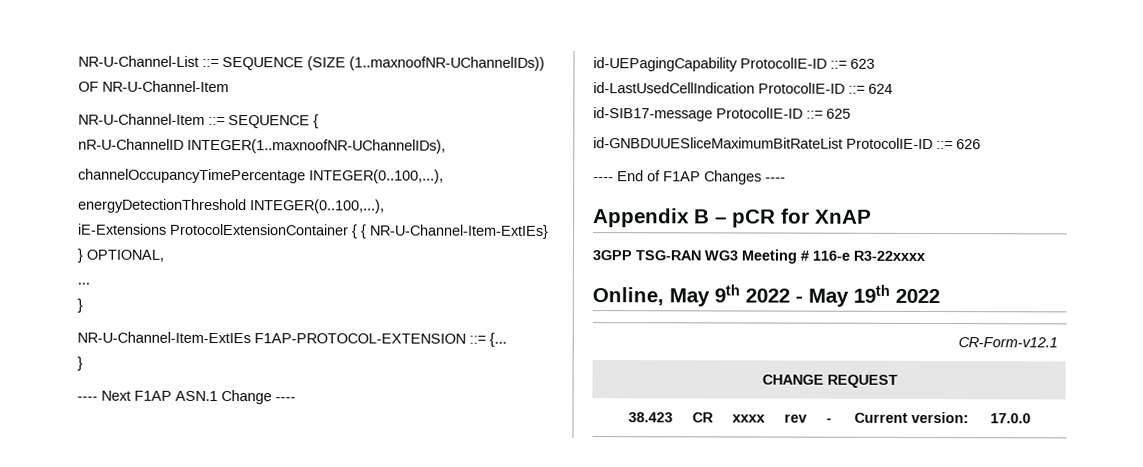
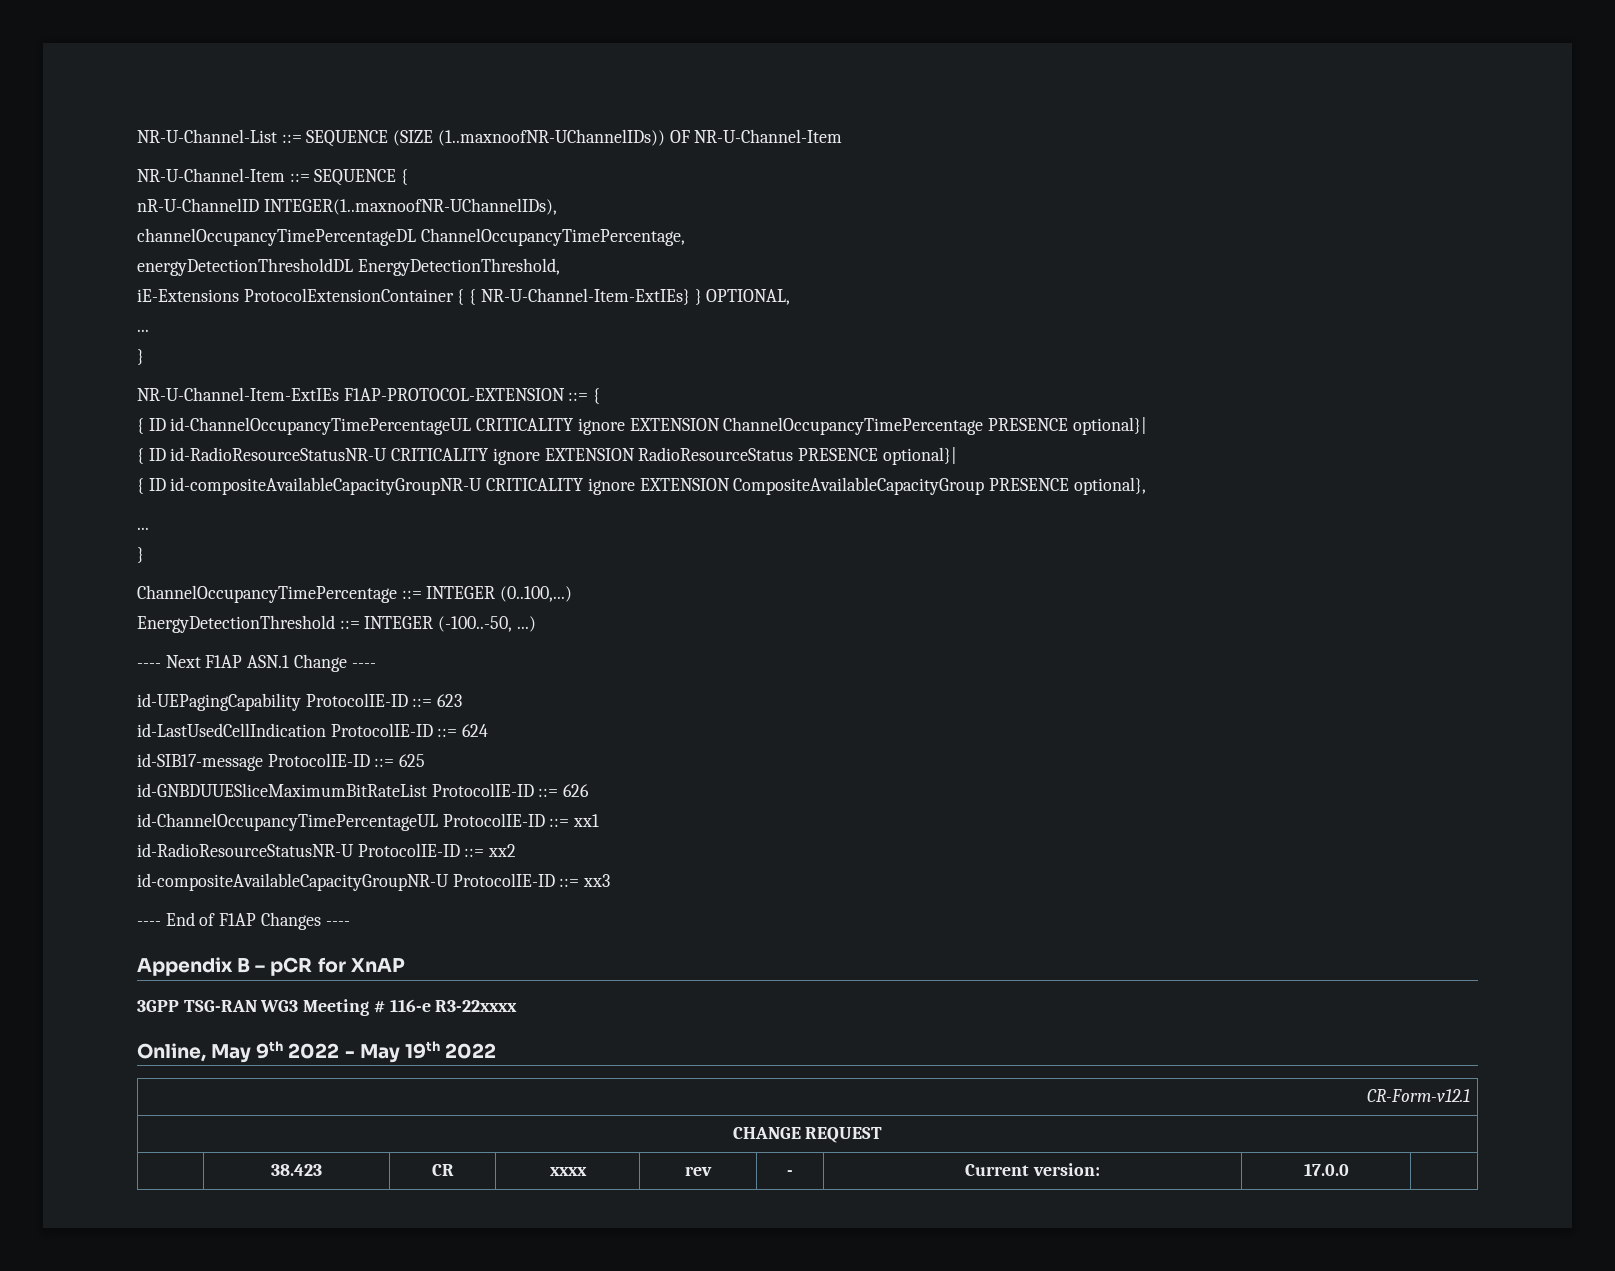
[78,168,444,184] [78,198,385,214] channelOccupancyTimePercentage INTEGER(0..100,...), // energyDetectionThreshold INTEGER(0..100,...), -> [137,228,685,246] [137,258,560,276] channelOccupancyTimePercentageDL ChannelOccupancyTimePercentage, // energyDetectionThresholdDL EnergyDetectionThreshold,
[489,332,507,347] [77,356,83,371] {... // } -> [593,388,601,404] [137,417,1147,435] [137,447,957,465] [137,477,1146,495] [137,527,149,530] [137,547,144,563] [137,585,573,603] [137,615,536,633] { // { ID id-ChannelOccupancyTimePercentageUL CRITICALITY ignore EXTENSION ChannelOccupancyTimePercentage PRESENCE optional}| // { ID id-RadioResourceStatusNR-U CRITICALITY ignore EXTENSION RadioResourceStatus PRESENCE optional}| // { ID id-compositeAvailableCapacityGroupNR-U CRITICALITY ignore EXTENSION CompositeAvailableCapacityGroup PRESENCE optional}, // ... // } // ChannelOccupancyTimePercentage ::= INTEGER (0..100,...) // EnergyDetectionThreshold ::= INTEGER (-100..-50, ...)
(981, 144) none -> [137,813,600,831] [137,843,517,857] [137,873,611,891] // id-ChannelOccupancyTimePercentageUL ProtocolIE-ID ::= xx1 // id-RadioResourceStatusNR-U ProtocolIE-ID ::= xx2 // id-compositeAvailableCapacityGroupNR-U ProtocolIE-ID ::= xx3

